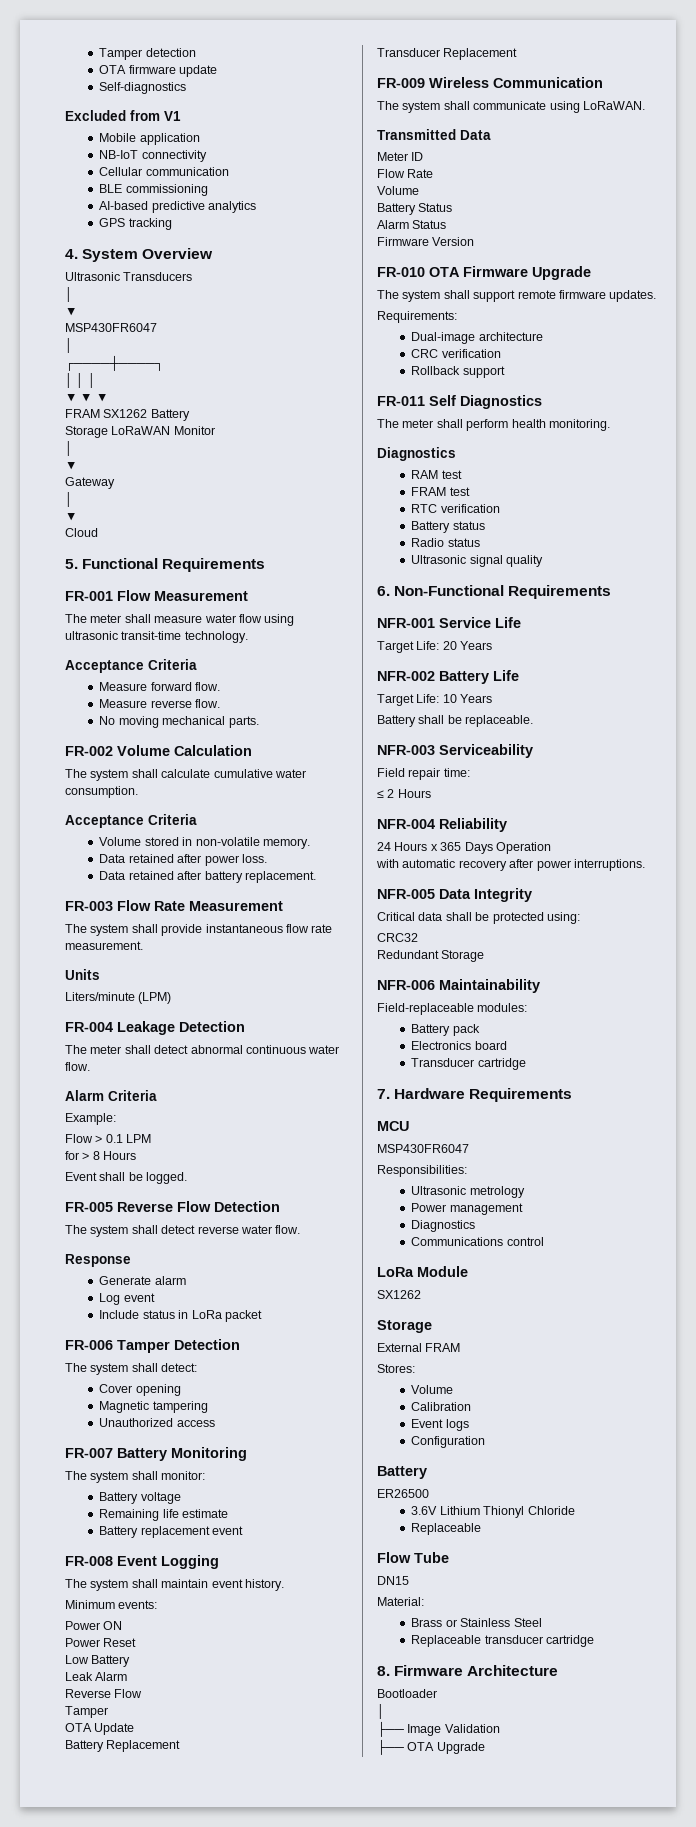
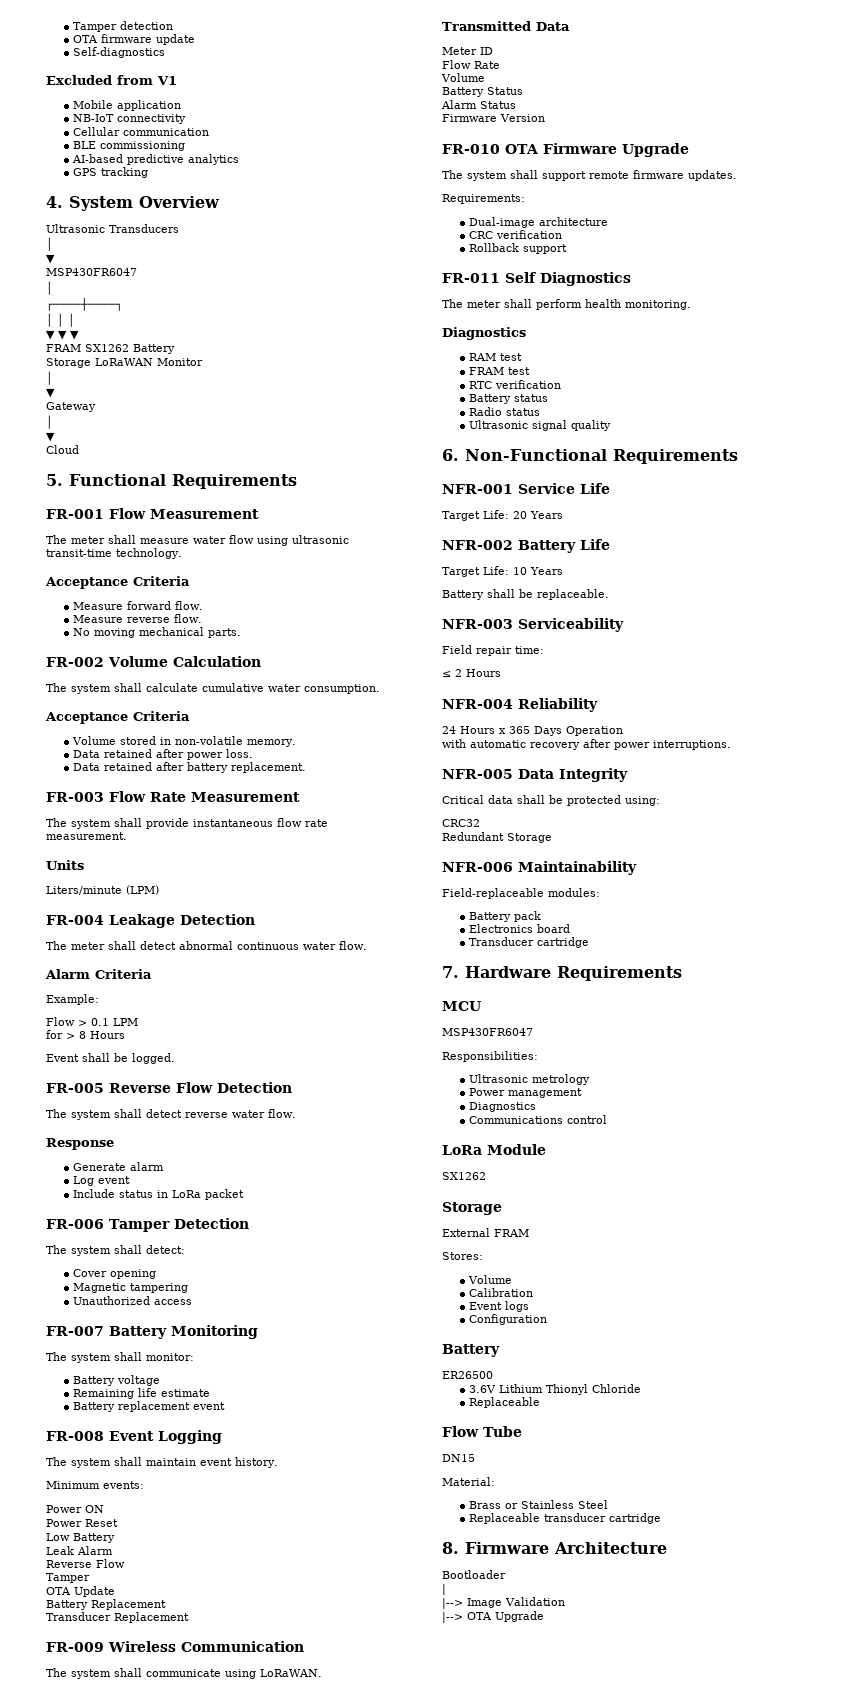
[377,1704,385,1719] [377,1721,404,1737] │ // ├── -> [442,1584,446,1595] [442,1598,463,1609] | // |-->
[377,1739,404,1755] ├── -> [442,1612,463,1623] |-->

